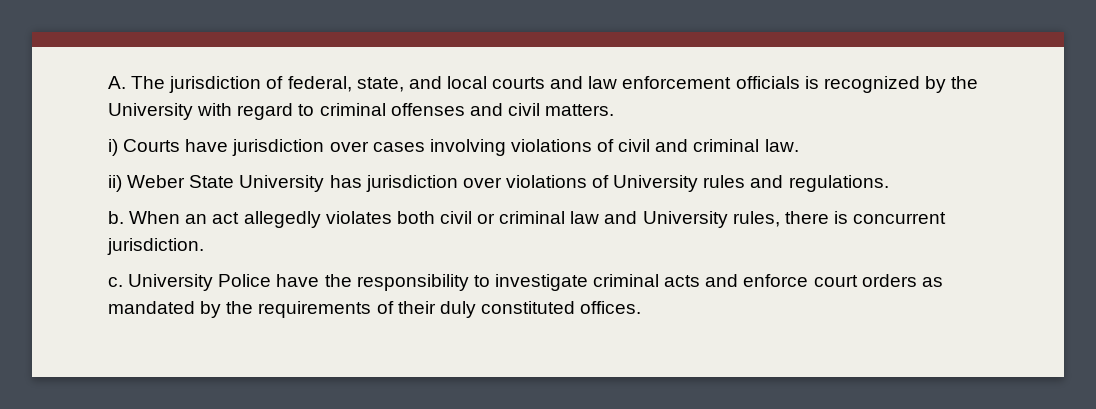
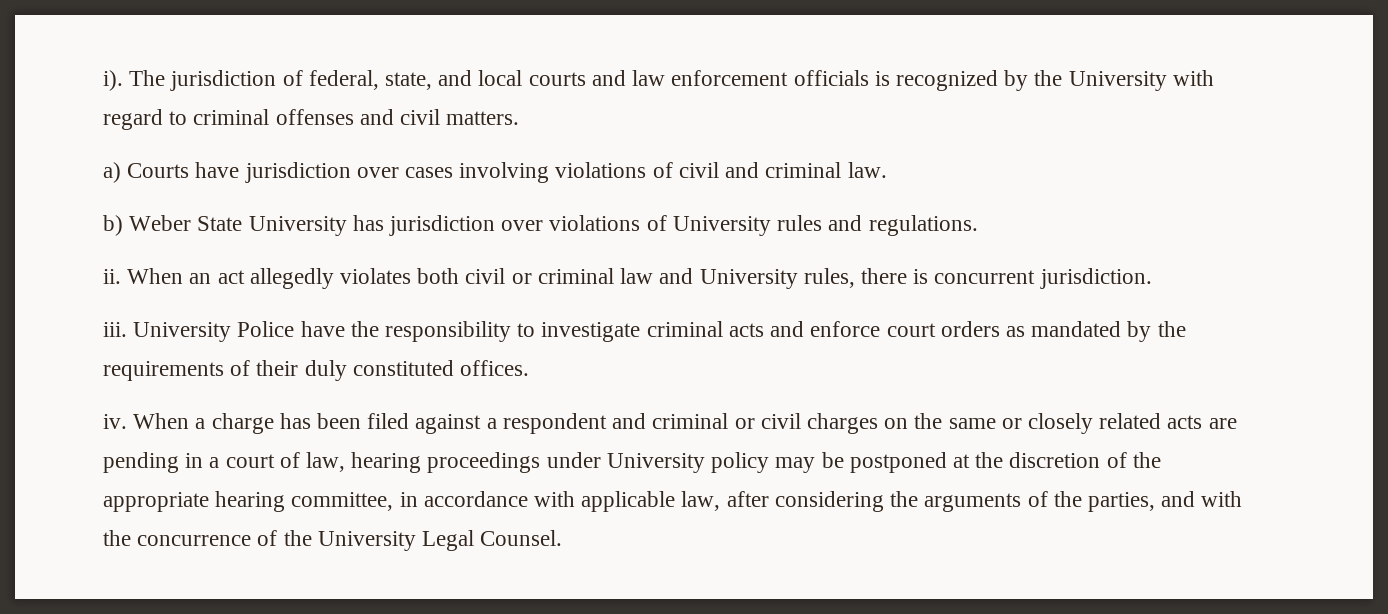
[108,76,126,89] A. -> [103,70,123,91] i).
[108,139,118,156] i) -> [103,162,121,183] a)
[108,175,122,192] ii) -> [103,215,123,236] b)
[108,211,124,224] b. -> [103,269,121,284] ii.
[108,277,123,287] c. -> [103,322,127,337] iii.
(642, 307) none -> [103,413,1237,434] [103,452,1161,473] [103,491,1243,512] [103,530,563,551] // iv. When a charge has been filed against a respondent and criminal or civil charges on the same or closely related acts are pending in a court of law, hearing proceedings under University policy may be postponed at the discretion of the appropriate hearing committee, in accordance with applicable law, after considering the arguments of the parties, and with the concurrence of the University Legal Counsel.

